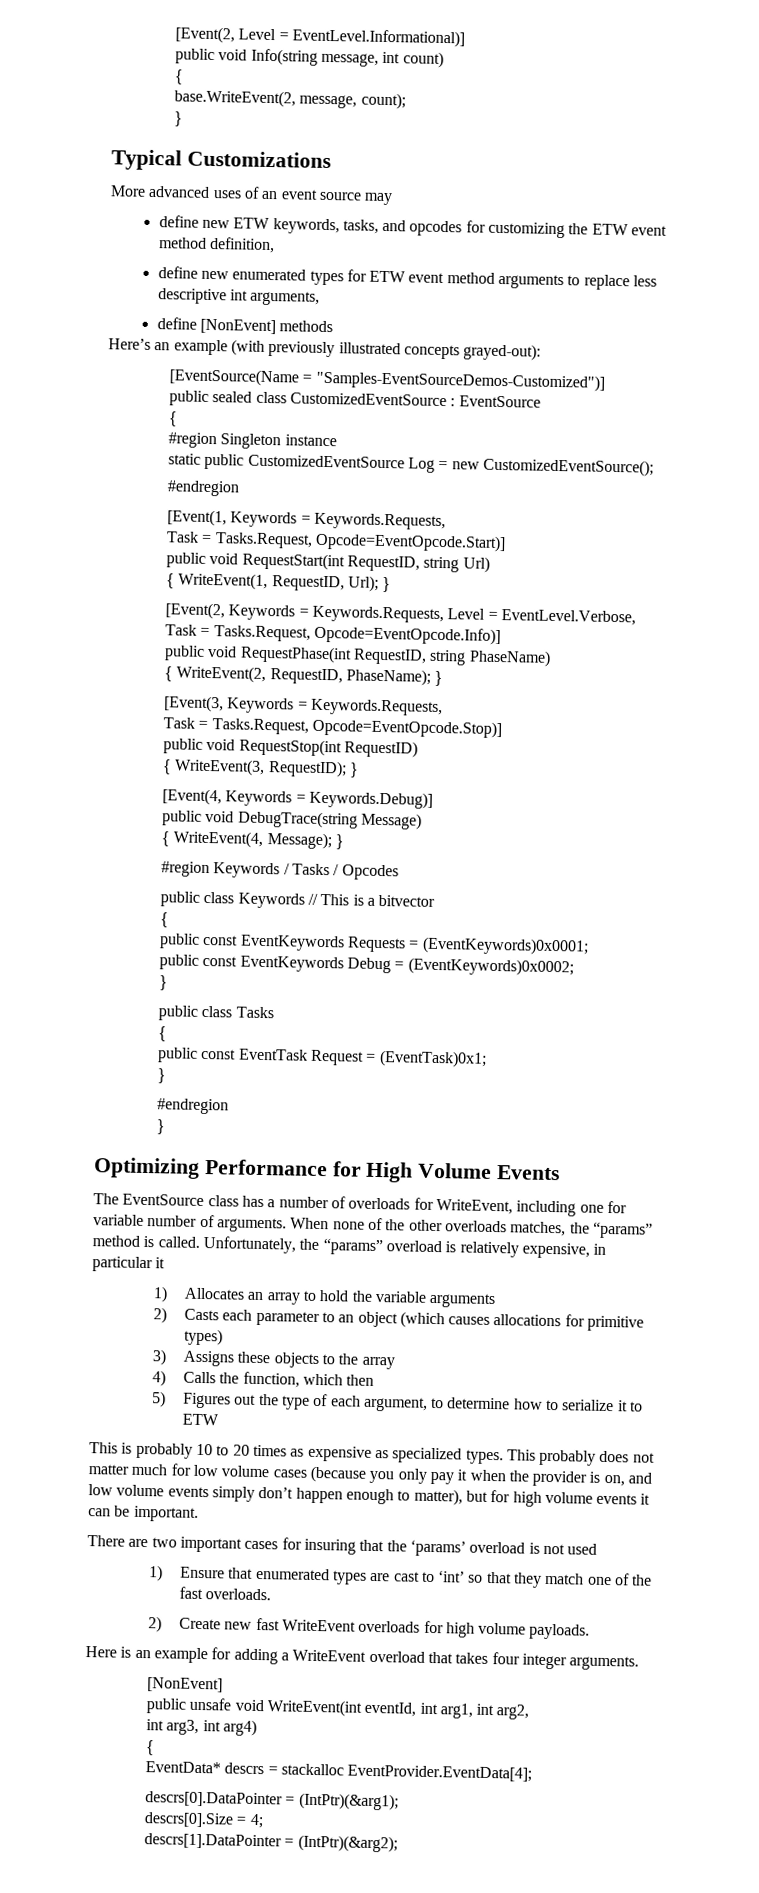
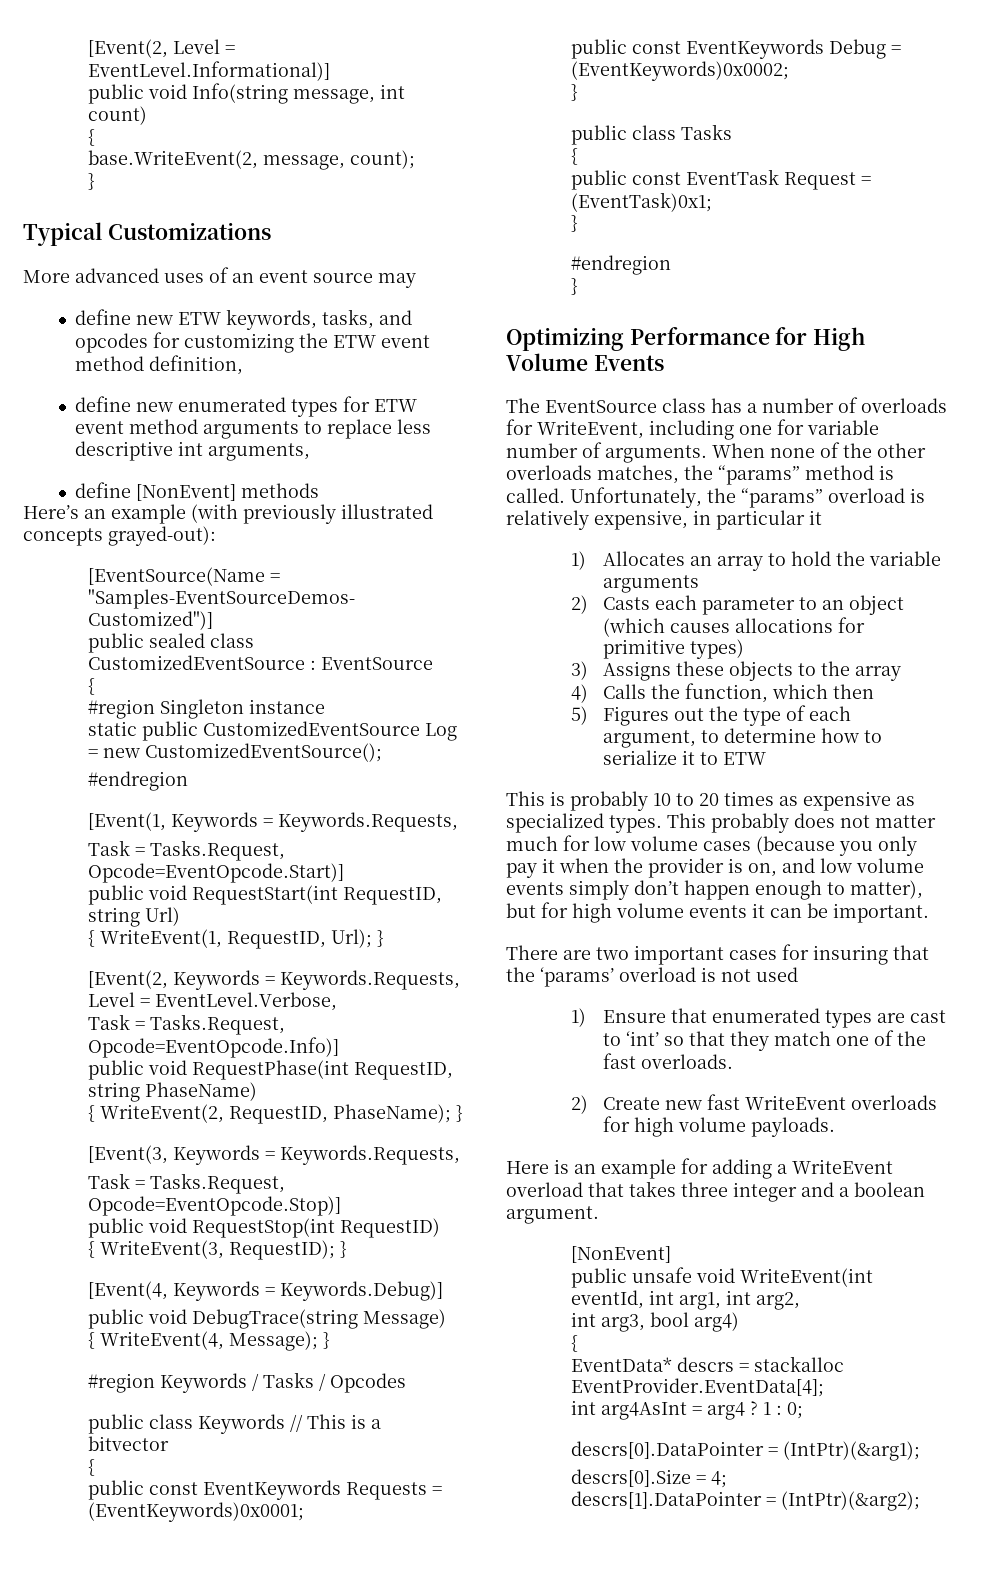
[491,1652,640,1671] four integer arguments. -> [681,1182,925,1202] [506,1206,599,1224] three integer and a boolean argument.
[202,1720,221,1732] int -> [649,1312,689,1327] bool
(533, 1773) none -> [570,1400,803,1420] // int arg4AsInt = arg4 ? 1 : 0;

